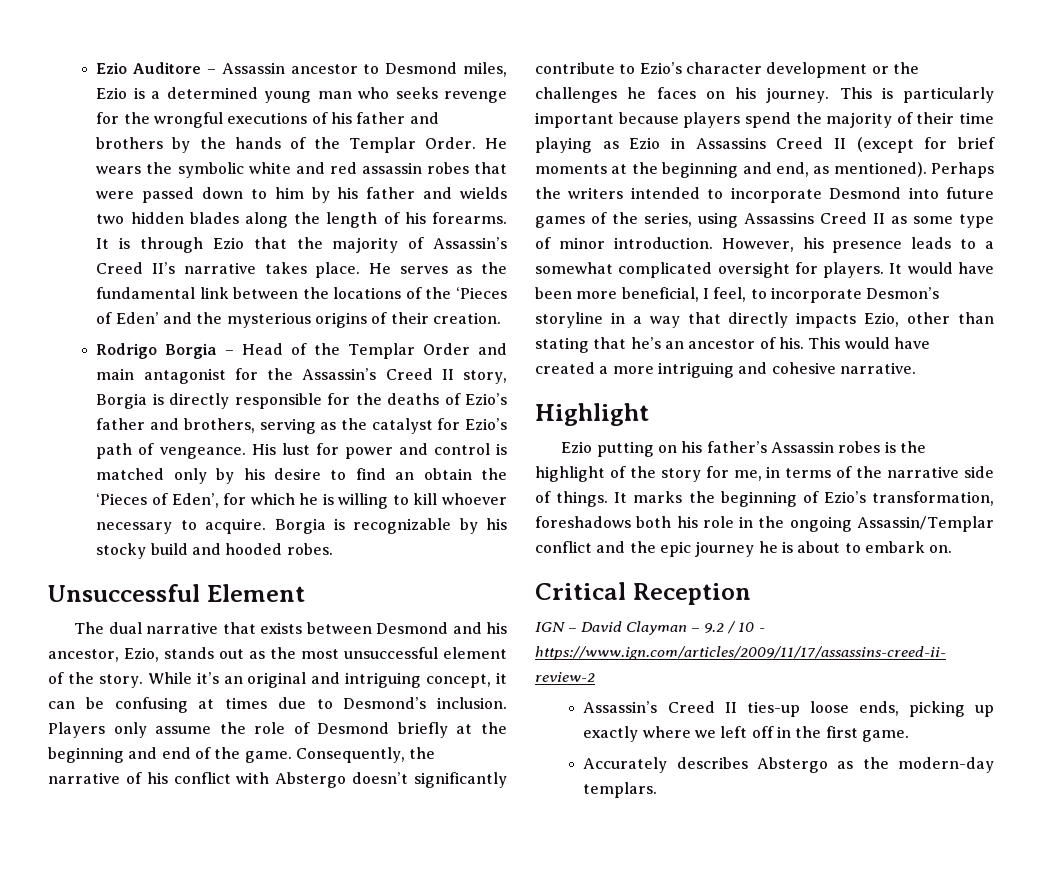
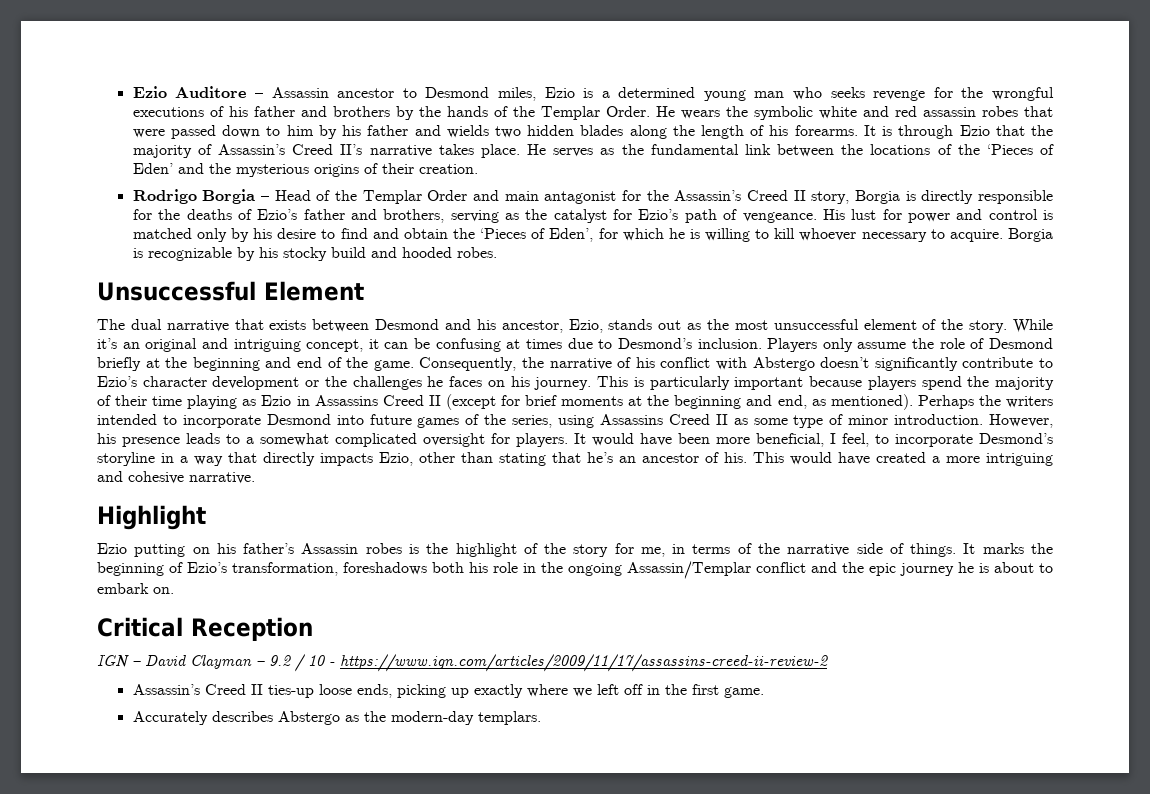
[395,472,415,480] an -> [372,228,399,239] and
[866,287,940,299] Desmon’s -> [979,433,1053,444] Desmond’s

